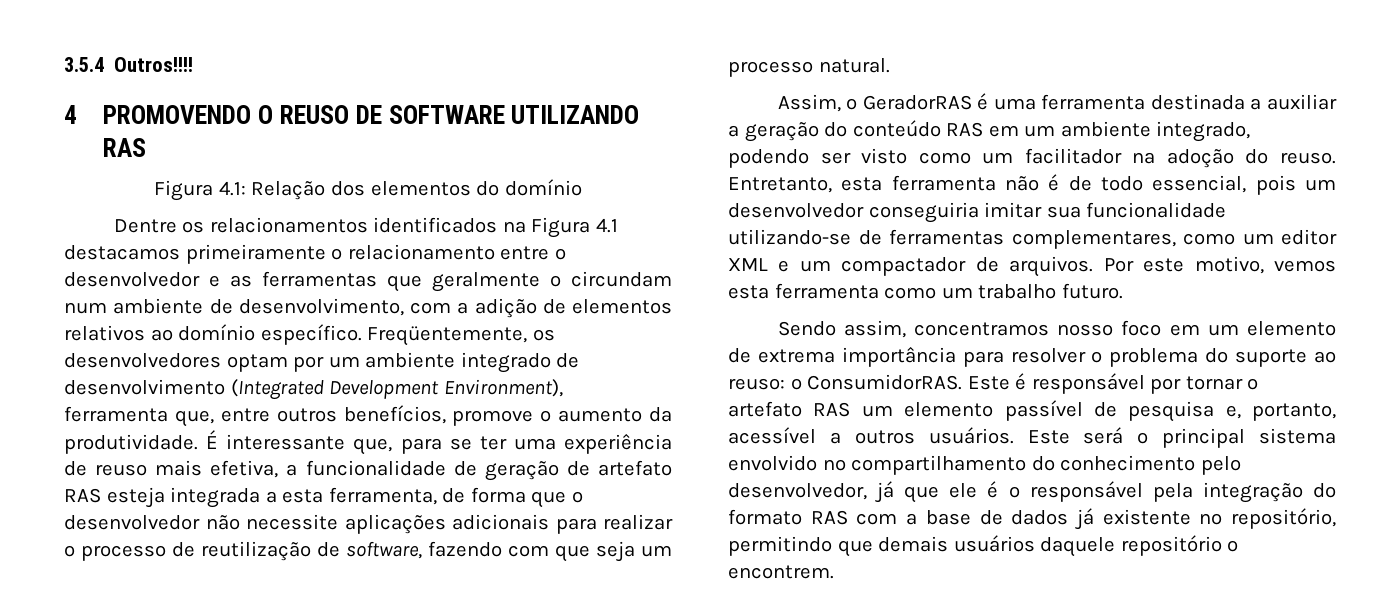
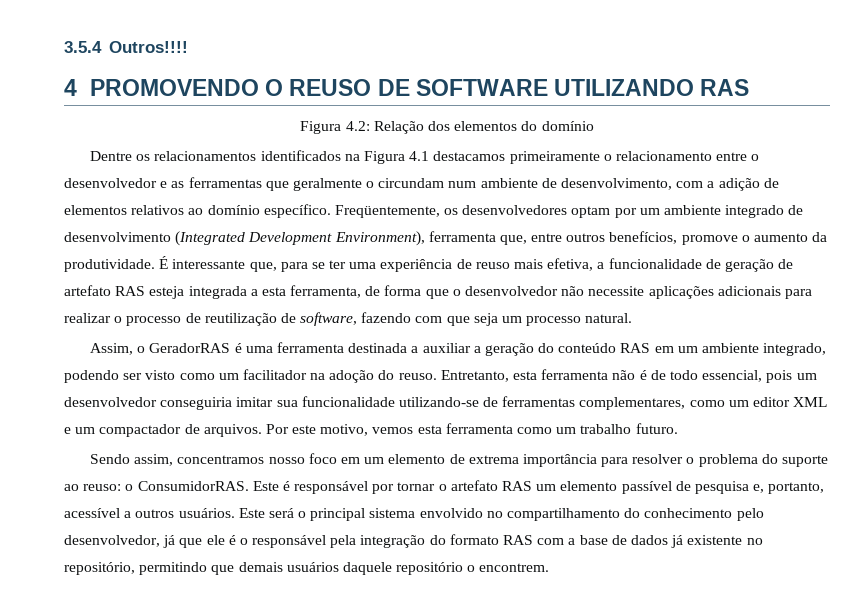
[218,181,246,196] 4.1: -> [345,121,370,131] 4.2:

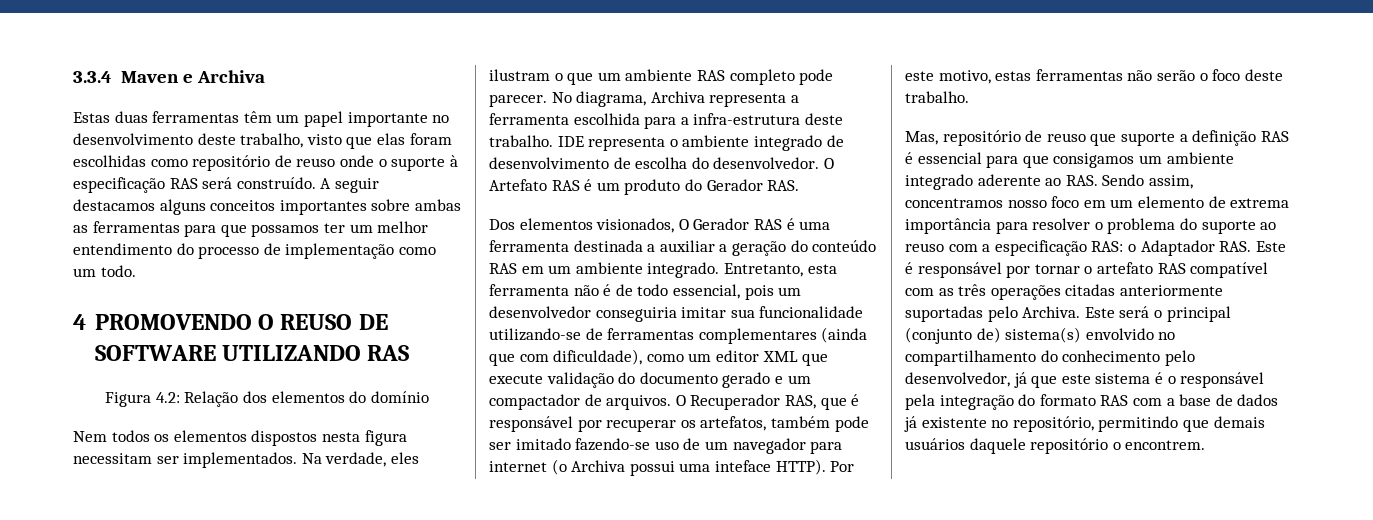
[64,41,188,53] 3.5.4 Outros!!!! -> [73,70,265,83] [73,111,450,127] [73,133,452,149] [73,155,458,171] [73,177,379,193] [73,199,461,215] [73,221,429,237] [73,243,436,259] [73,265,136,277] 3.3.4 Maven e Archiva // Estas duas ferramentas têm um papel importante no desenvolvimento deste trabalho, visto que elas foram escolhidas como repositório de reuso onde o suporte à especificação RAS será construído. A seguir destacamos alguns conceitos importantes sobre ambas as ferramentas para que possamos ter um melhor entendimento do processo de implementação como um todo.
[90,150,760,164] [64,177,779,191] [64,204,804,218] [64,231,828,246] [64,256,794,272] [64,285,812,299] [64,312,633,326] [90,343,231,355] Dentre os relacionamentos identificados na Figura 4.1 destacamos primeiramente o relacionamento entre o desenvolvedor e as ferramentas que geralmente o circundam num ambiente de desenvolvimento, com a adição de elementos relativos ao domínio específico. Freqüentemente, os desenvolvedores optam por um ambiente integrado de desenvolvimento (Integrated Development Environment), ferramenta que, entre outros benefícios, promove o aumento da produtividade. É interessante que, para se ter uma experiência de reuso mais efetiva, a funcionalidade de geração de artefato RAS esteja integrada a esta ferramenta, de forma que o desenvolvedor não necessite aplicações adicionais para realizar o processo de reutilização de software, fazendo com que seja um processo natural. // Assim, o GeradorRAS -> [73,430,407,446] [73,452,419,468] [489,69,834,85] [489,91,799,107] [489,113,843,129] [489,135,844,151] [489,157,834,169] [489,179,800,195] [489,218,782,233] Nem todos os elementos dispostos nesta figura necessitam ser implementados. Na verdade, eles ilustram o que um ambiente RAS completo pode parecer. No diagrama, Archiva representa a ferramenta escolhida para a infra-estrutura deste trabalho. IDE representa o ambiente integrado de desenvolvimento de escolha do desenvolvedor. O Artefato RAS é um produto do Gerador RAS. // Dos elementos visionados, O Gerador RAS
[763,343,827,356] [64,369,437,383] integrado, podendo ser visto como um facilitador na adoção do reuso. -> [647,262,720,278] integrado.
[579,397,828,410] complementares, como um editor XML -> [698,327,868,344] [489,349,829,366] [489,372,771,388] complementares (ainda que com dificuldade), como um editor XML que execute validação do documento gerado
[265,423,678,436] Por este motivo, vemos esta ferramenta como um trabalho futuro. // -> [675,394,860,410] [489,416,869,432] [489,438,843,454] [489,459,855,476] [905,69,1283,84] [905,91,969,103] [905,130,1289,146] [905,152,1234,168] [905,174,1098,190] O Recuperador RAS, que é responsável por recuperar os artefatos, também pode ser imitado fazendo-se uso de um navegador para internet (o Archiva possui uma inteface HTTP). Por este motivo, estas ferramentas não serão o foco deste trabalho. // Mas, repositório de reuso que suporte a definição RAS é essencial para que consigamos um ambiente integrado aderente ao RAS.
[83,481,249,491] reuso: o ConsumidorRAS. -> [905,240,1252,256] reuso com a especificação RAS: o Adaptador RAS.
[536,481,825,494] [64,508,235,518] um elemento passível de pesquisa e, portanto, acessível a outros usuários. -> [1190,262,1269,278] [905,284,1223,300] [905,306,1081,322] compatível com as três operações citadas anteriormente suportadas pelo Archiva.
[369,508,416,518] sistema -> [905,327,1082,344] (conjunto de) sistema(s)
[206,535,225,545] ele -> [1061,373,1151,384] este sistema

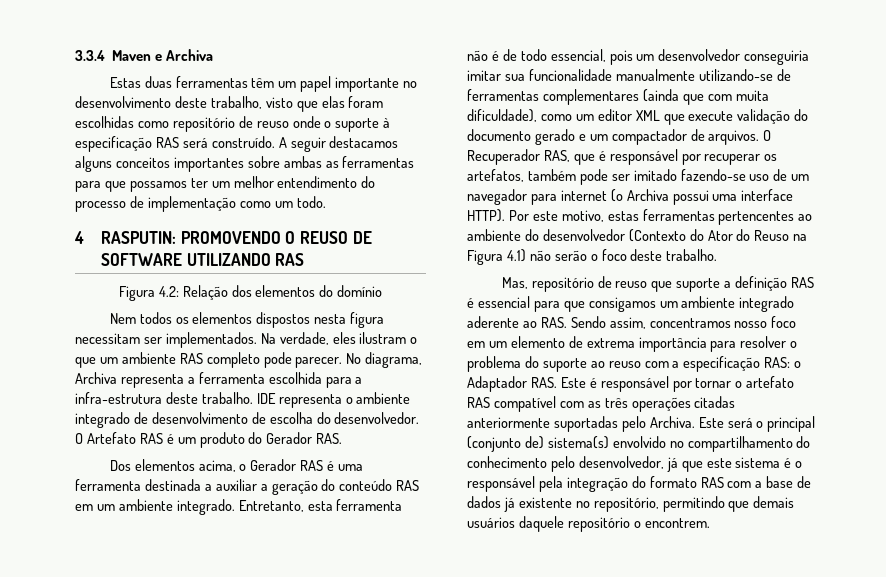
(86, 322) none -> [101,231,177,244] RASPUTIN:
[596,218,689,233] visionados, O -> [198,460,247,472] acima, o
(864, 312) none -> [615,69,695,81] manualmente
(549, 358) none -> [735,90,769,101] muita
[714,460,771,472] inteface -> [741,189,794,201] interface
(1123, 75) none -> [718,211,813,225] [467,229,808,242] [467,249,526,265] pertencentes ao ambiente do desenvolvedor (Contexto do Ator do Reuso na Figura 4.1)

